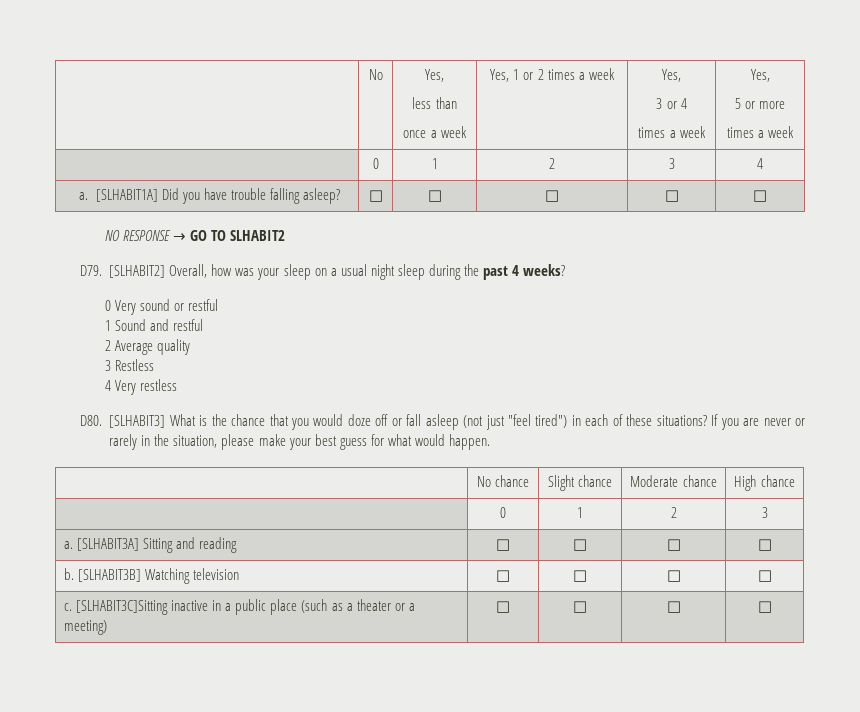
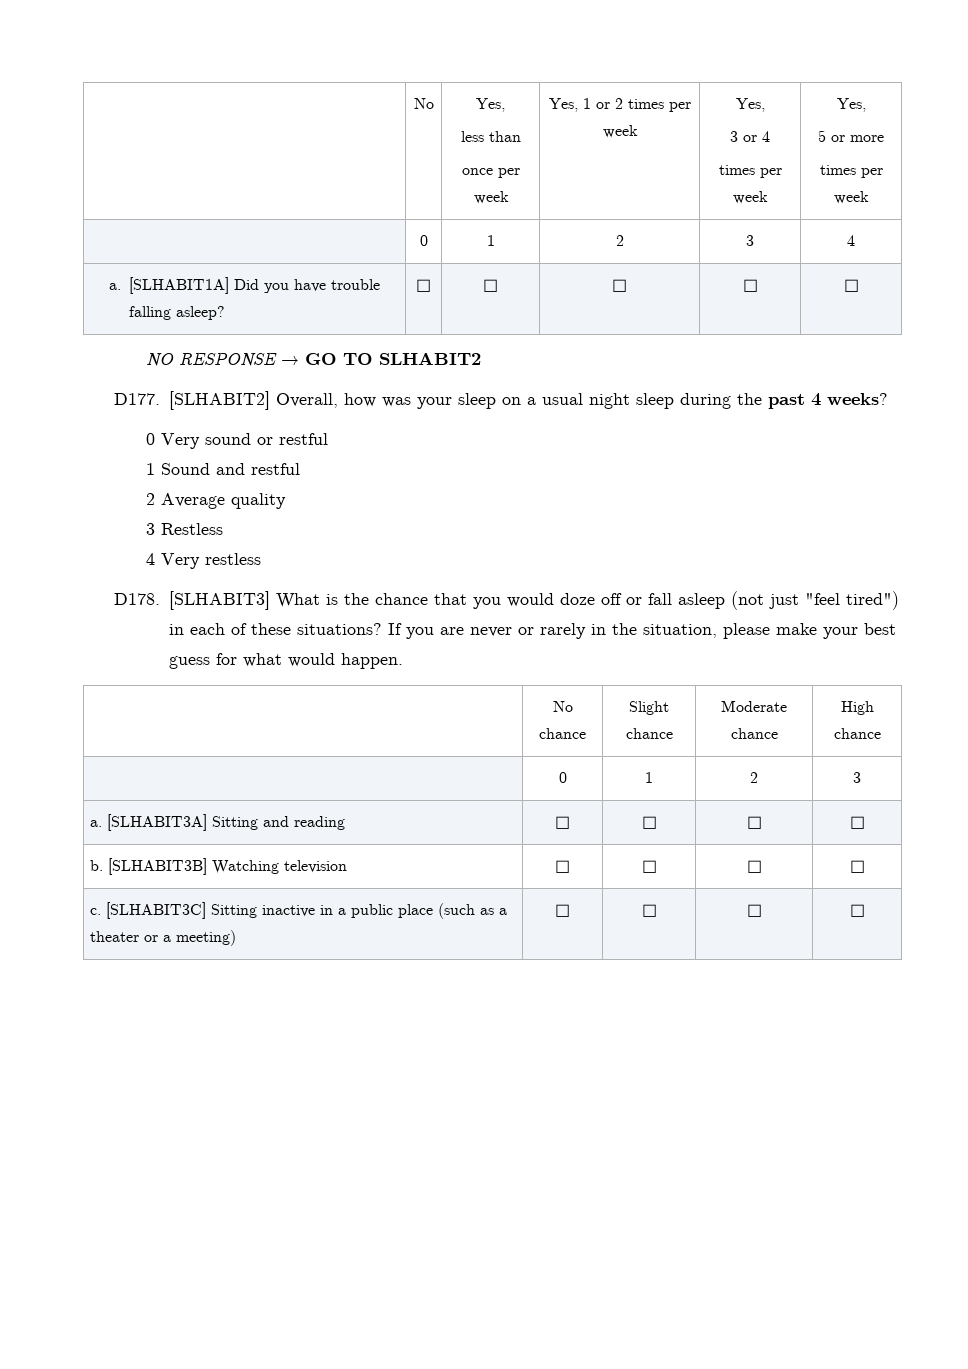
[430,130,437,138] a -> [497,168,520,178] per
[578,72,585,80] a -> [668,102,691,112] per
[669,130,676,138] a -> [759,168,782,178] per
[758,130,764,138] a -> [860,168,883,178] per
[79,265,102,276] D79. -> [114,393,161,405] D177.
[79,415,102,426] D80. -> [114,593,161,605] D178.
[76,600,169,615] [SLHABIT3C]Sitting -> [106,902,258,919] [SLHABIT3C] Sitting

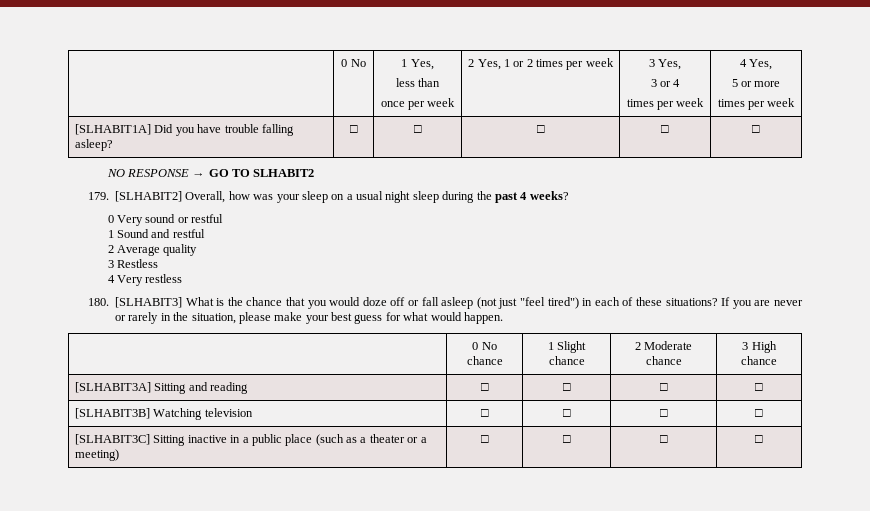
(413, 103) | -> [341,59,348,67] | 0
(434, 103) none -> [401,59,408,67] 1
(509, 197) none -> [468,59,475,67] 2
(638, 131) none -> [648,59,655,67] 3
(768, 197) none -> [739,59,747,67] 4
[419,235,428,246] [486,235,495,246] [615,235,624,246] [746,235,754,246] [847,235,855,246] [109,283,122,290] | 0 | 1 | 2 | 3 | 4 // a. -> (796, 102) none
[114,393,161,405] D177. -> [87,192,109,200] 179.
[114,593,161,605] D178. -> [87,298,109,306] 180.
(404, 661) none -> [472,342,479,350] 0
(586, 733) none -> [547,342,554,350] 1
(673, 733) none -> [634,342,641,350] 2
(778, 733) none -> [742,342,749,350] 3
[558,772,567,783] [645,772,653,783] [750,772,758,783] [853,772,861,783] [90,820,103,827] | 0 | 1 | 2 | 3 // a. -> (777, 360) none
[90,860,104,871] b. -> (763, 387) none
[90,908,102,915] c. -> (763, 413) none

